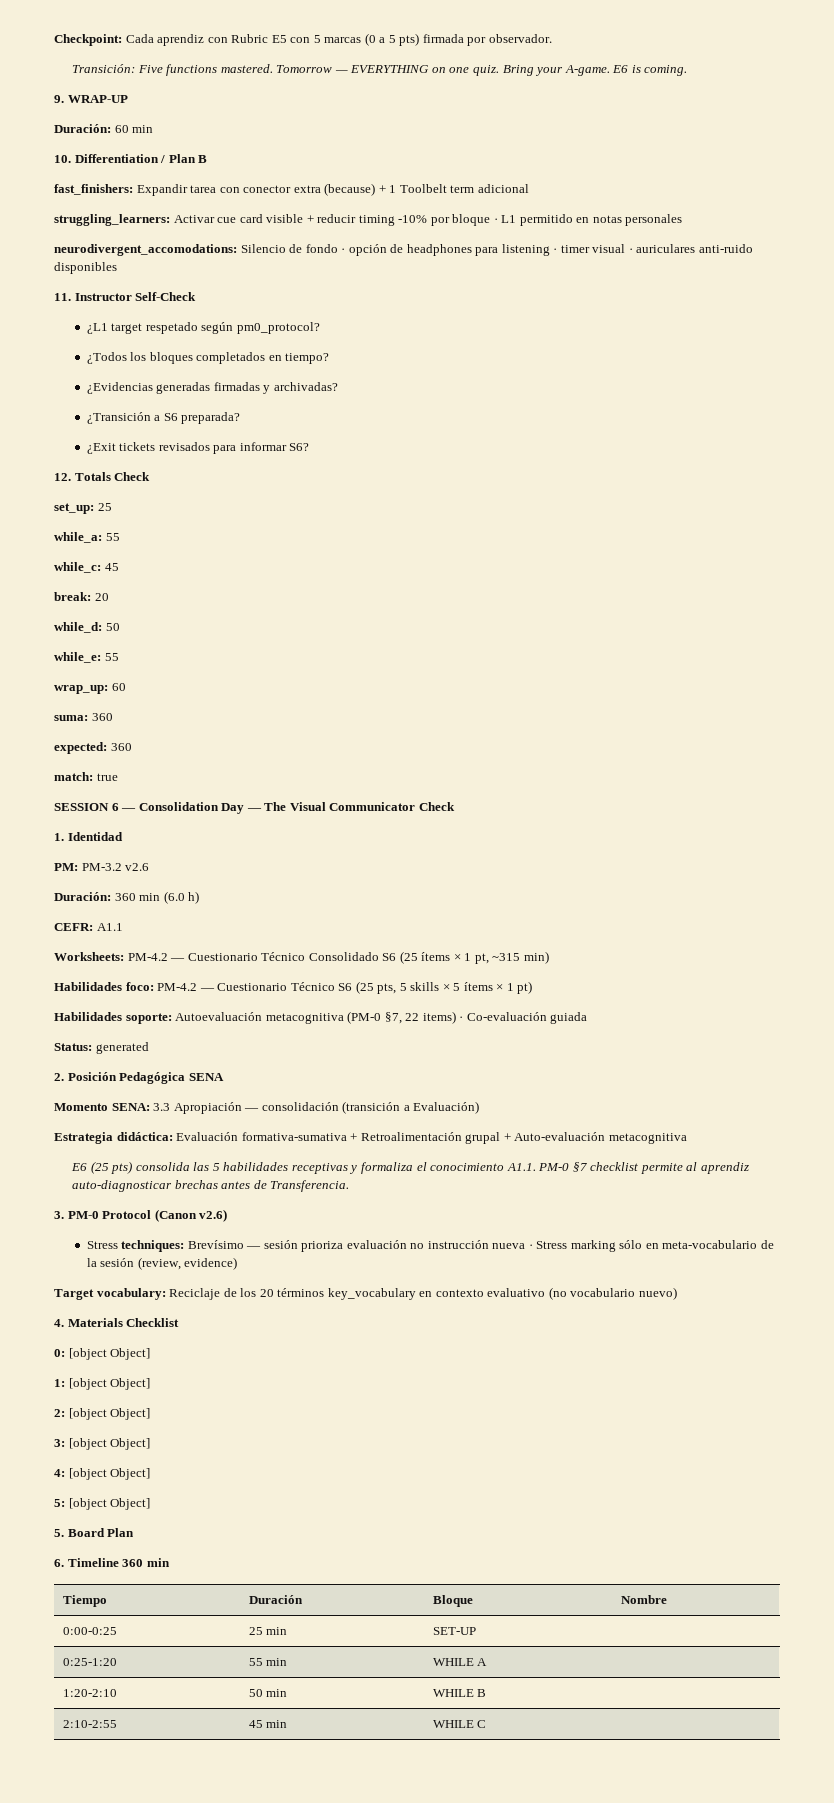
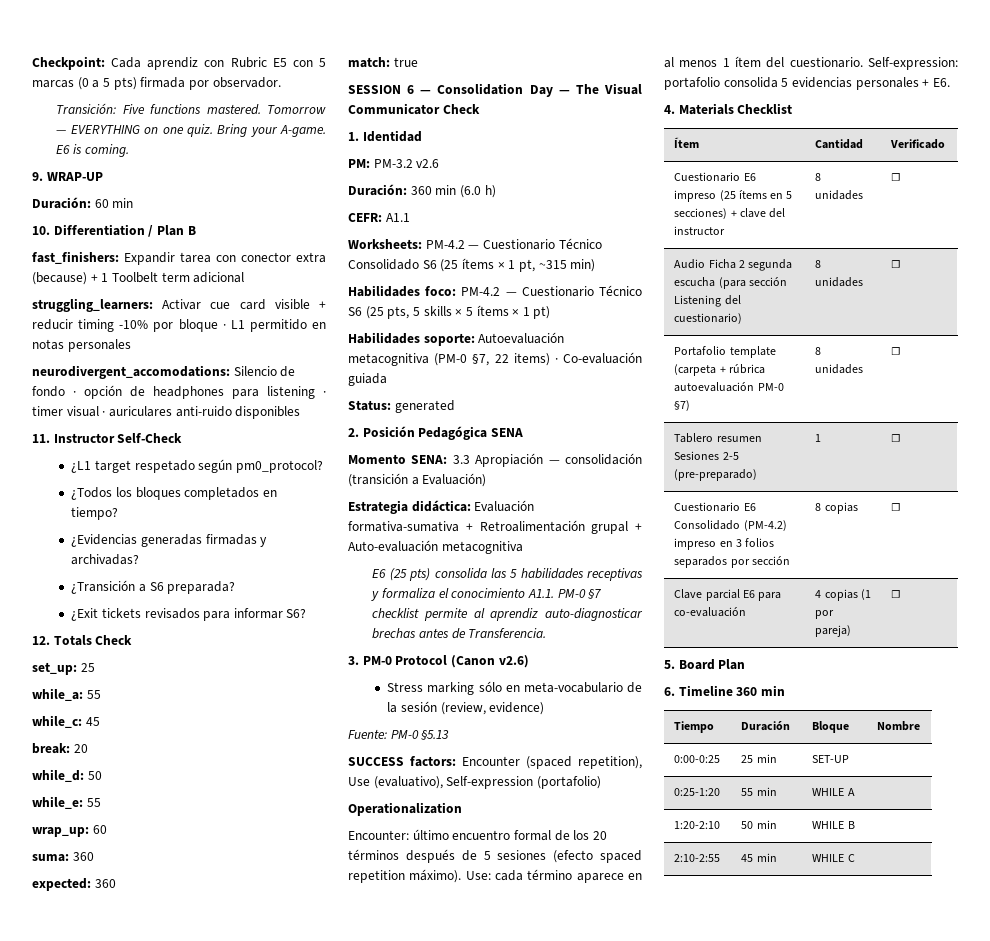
[121,1240,568,1252] techniques: Brevísimo — sesión prioriza evaluación no instrucción nueva · Stress -> (424, 687) none
[54,1287,677,1300] [54,1318,180,1327] [54,1348,151,1360] [54,1378,151,1390] [54,1408,151,1420] [54,1438,151,1450] [54,1468,151,1480] [54,1498,151,1510] Target vocabulary: Reciclaje de los 20 términos key_vocabulary en contexto evaluativo (no vocabulario nuevo) // 4. Materials Checklist // 0: [object Object] // 1: [object Object] // 2: [object Object] // 3: [object Object] // 4: [object Object] // 5: [object Object] -> [348,729,450,740] [348,756,642,769] [348,776,601,789] [348,802,462,816] [348,829,607,841] [348,849,642,863] [348,869,642,883] [664,56,958,70] [664,77,950,90] [664,103,793,115] [674,137,700,148] [815,139,864,149] [890,139,946,149] [674,172,756,182] [674,190,793,202] [674,208,786,219] [674,226,726,235] [815,173,822,181] [815,190,864,200] [891,173,902,181] [674,259,793,271] [674,277,787,289] [674,295,741,307] [674,313,743,324] [815,260,822,268] [815,277,864,287] [891,260,902,268] [674,346,776,358] [674,364,765,376] [674,382,784,392] [674,400,691,411] [815,347,822,355] [815,364,864,374] [891,347,902,355] [674,433,762,443] [674,451,739,460] [674,469,758,481] [815,434,822,442] [891,434,902,442] [674,502,756,512] [674,520,787,531] [674,538,775,550] [674,556,790,568] [815,502,858,514] [891,503,902,511] [674,589,782,601] [674,607,747,617] [815,589,871,601] [815,610,835,619] [815,625,852,637] [891,590,902,598] Fuente: PM-0 §5.13 // SUCCESS factors: Encounter (spaced repetition), Use (evaluativo), Self-expression (portafolio) // Operationalization // Encounter: último encuentro formal de los 20 términos después de 5 sesiones (efecto spaced repetition máximo). Use: cada término aparece en al menos 1 ítem del cuestionario. Self-expression: portafolio consolida 5 evidencias personales + E6. // 4. Materials Checklist // Ítem | Cantidad | Verificado // Cuestionario E6 impreso (25 ítems en 5 secciones) + clave del instructor | 8 unidades | ☐ // Audio Ficha 2 segunda escucha (para sección Listening del cuestionario) | 8 unidades | ☐ // Portafolio template (carpeta + rúbrica autoevaluación PM-0 §7) | 8 unidades | ☐ // Tablero resumen Sesiones 2-5 (pre-preparado) | 1 | ☐ // Cuestionario E6 Consolidado (PM-4.2) impreso en 3 folios separados por sección | 8 copias | ☐ // Clave parcial E6 para co-evaluación | 4 copias (1 por pareja) | ☐

